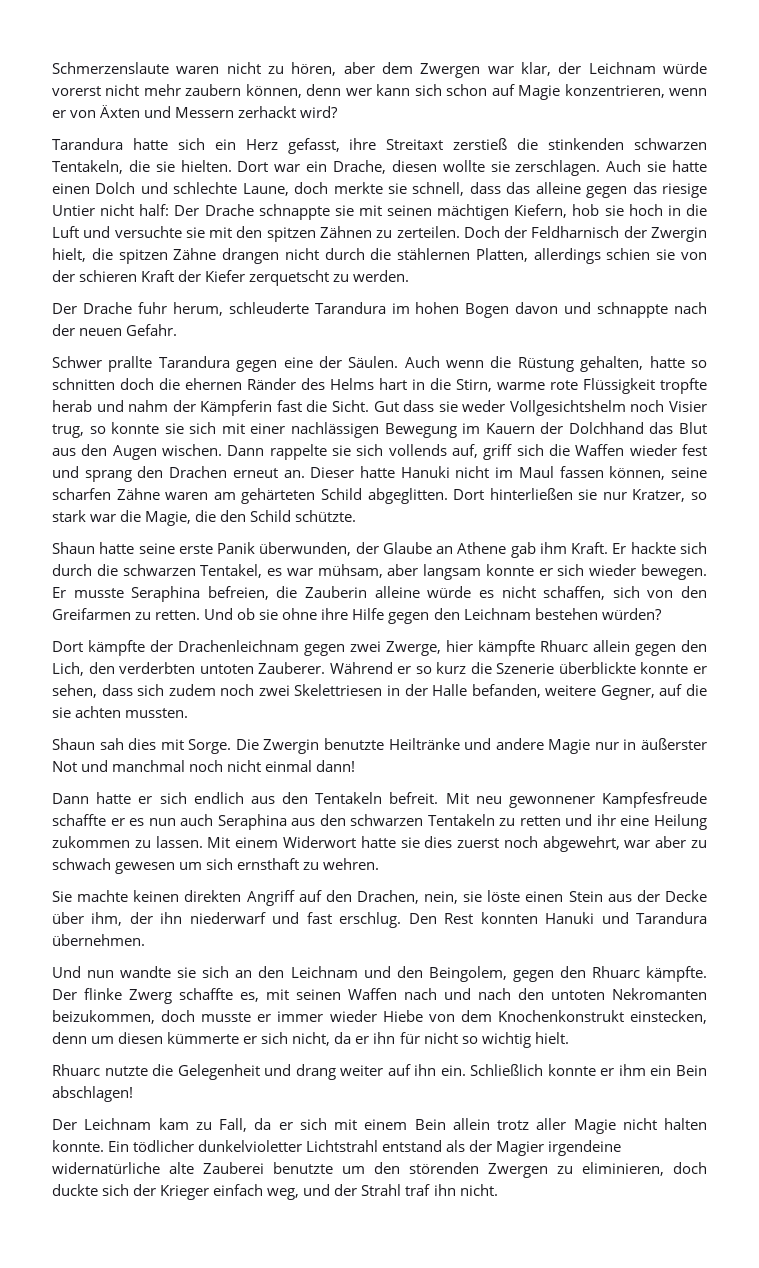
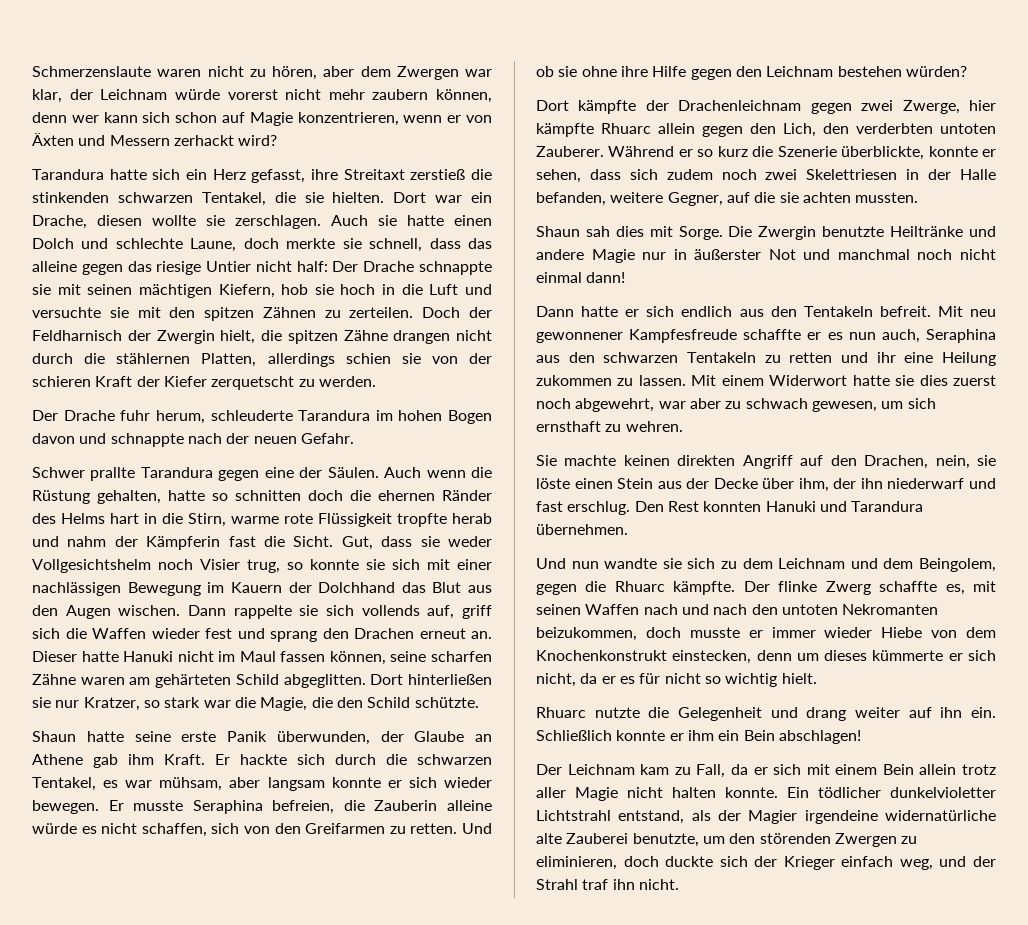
[52,160,123,174] Tentakeln, -> [201,192,266,206] Tentakel,
[373,401,399,412] Gut -> [341,536,373,550] Gut,
[558,662,636,674] überblickte -> [841,146,925,160] überblickte,
[180,814,214,826] auch -> [881,329,920,343] auch,
[115,862,176,874] gewesen -> [811,401,877,412] gewesen,
[235,966,285,978] an den -> [721,558,773,569] zu dem
[396,966,423,978] den -> [883,558,914,569] dem
[559,966,586,978] den -> [585,581,607,592] die
[118,1032,164,1044] diesen -> [824,650,868,661] dieses
[373,1032,396,1044] ihn -> [619,676,635,684] es
[382,1140,443,1152] entstand -> [618,810,685,824] entstand,
[273,1162,333,1174] benutzte -> [632,833,699,847] benutzte,

